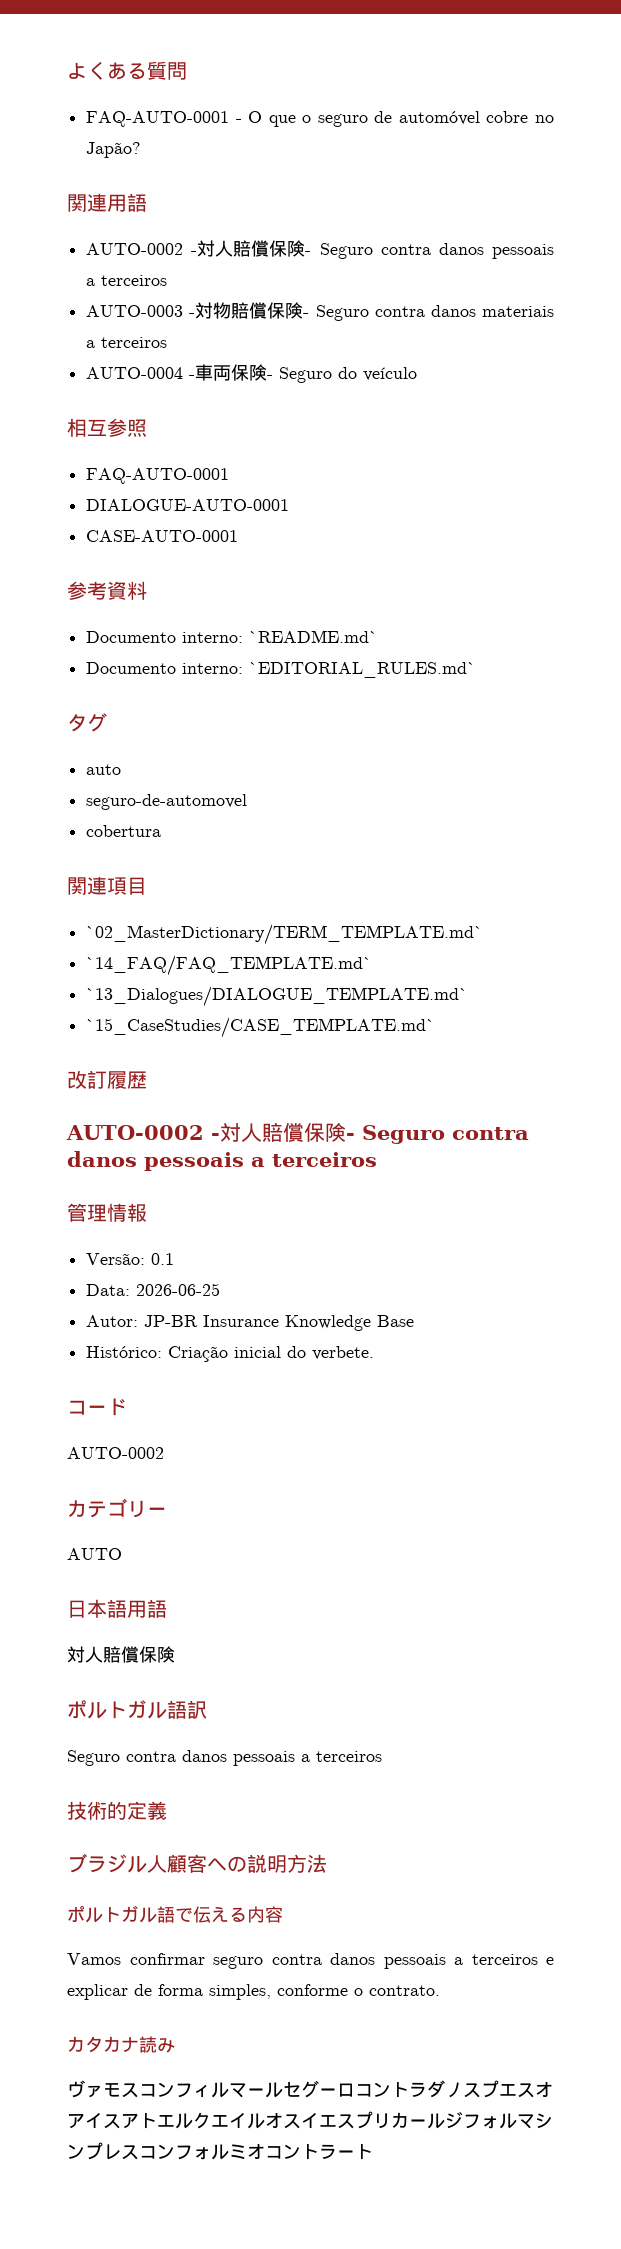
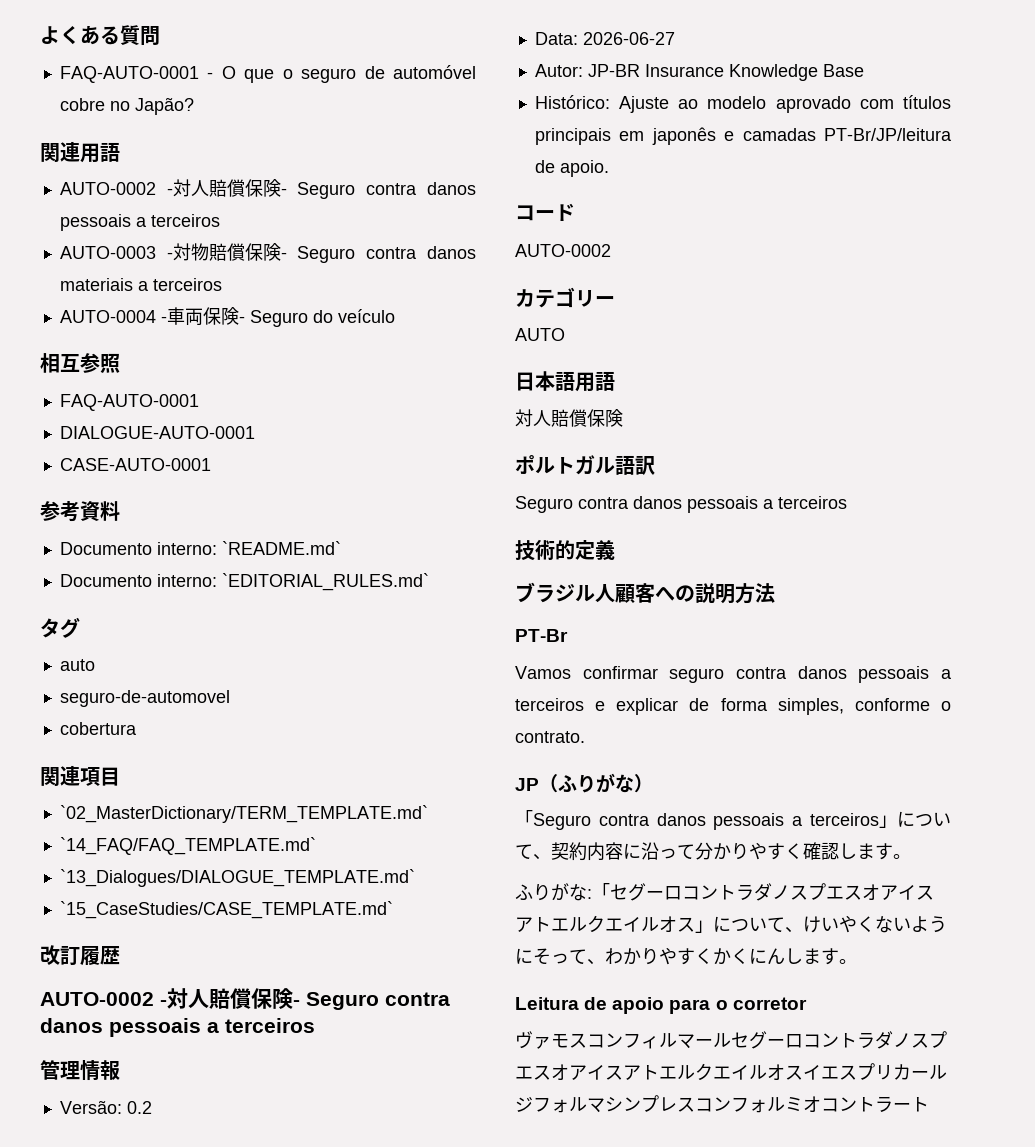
[151,1253,175,1265] 0.1 -> [126,1101,152,1114] 0.2
[136,1283,221,1296] 2026-06-25 -> [582,32,675,45] 2026-06-27
[168,1346,375,1362] Criação inicial do verbete. -> [619,95,951,113] [534,127,952,145] [534,160,609,177] Ajuste ao modelo aprovado com títulos principais em japonês e camadas PT-Br/JP/leitura de apoio.
[67,1905,283,1923] ポルトガル語で伝える内容 -> [515,629,568,642] PT-Br
[67,2036,175,2053] カタカナ読み -> [515,773,653,793] [515,810,951,830] [515,842,911,861] [515,883,934,901] [515,915,947,933] [515,947,857,965] [515,997,807,1014] JP（ふりがな） // 「Seguro contra danos pessoais a terceiros」について、契約内容に沿って分かりやすく確認します。 // ふりがな:「セグーロコントラダノスプエスオアイスアトエルクエイルオス」について、けいやくないようにそって、わかりやすくかくにんします。 // Leitura de apoio para o corretor

